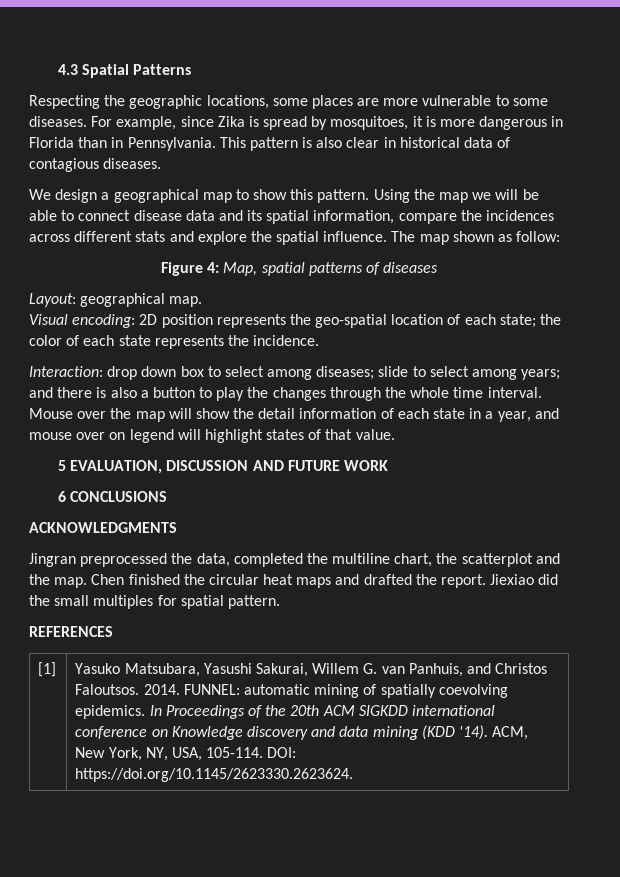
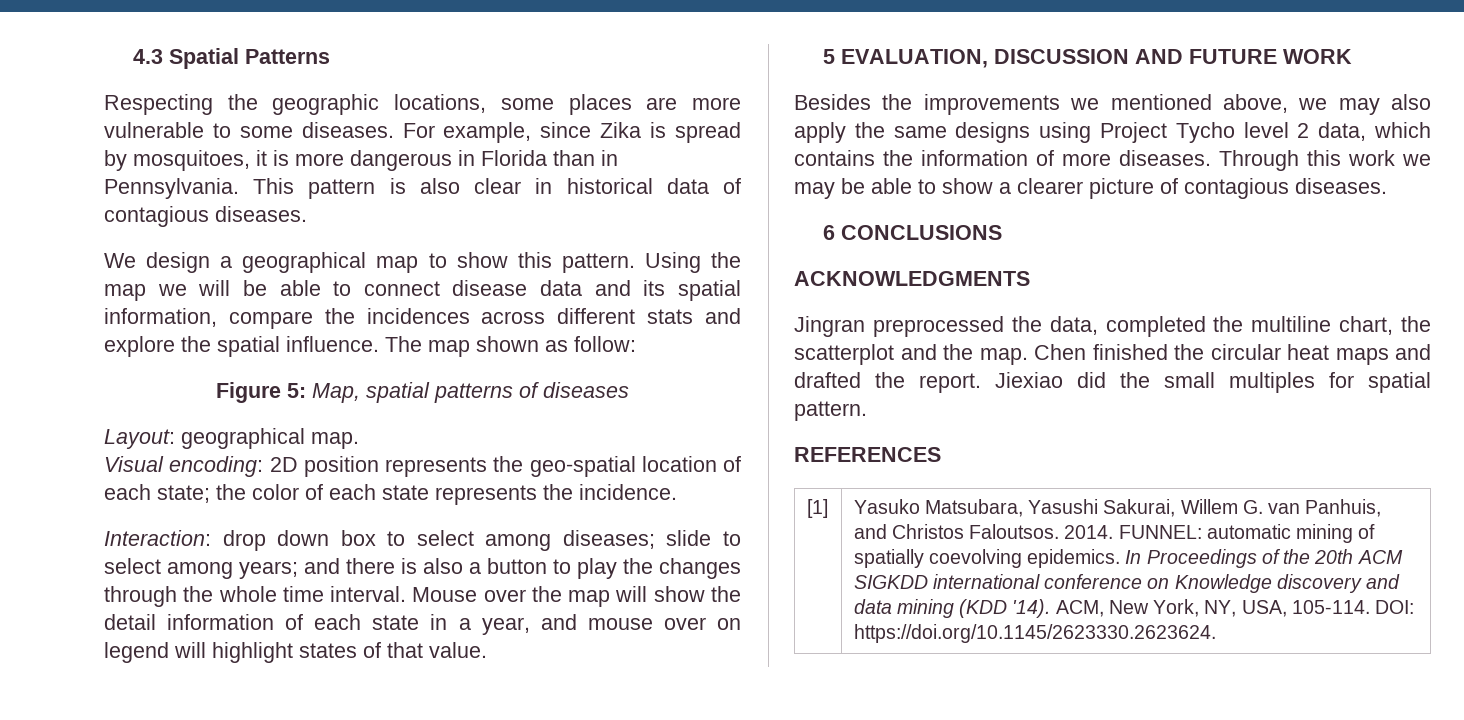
[207,262,220,273] 4: -> [287,383,306,398] 5:
(388, 465) none -> [794,94,1431,115] [794,122,1431,143] [794,150,1431,171] [794,178,1387,199] // Besides the improvements we mentioned above, we may also apply the same designs using Project Tycho level 2 data, which contains the information of more diseases. Through this work we may be able to show a clearer picture of contagious diseases.

